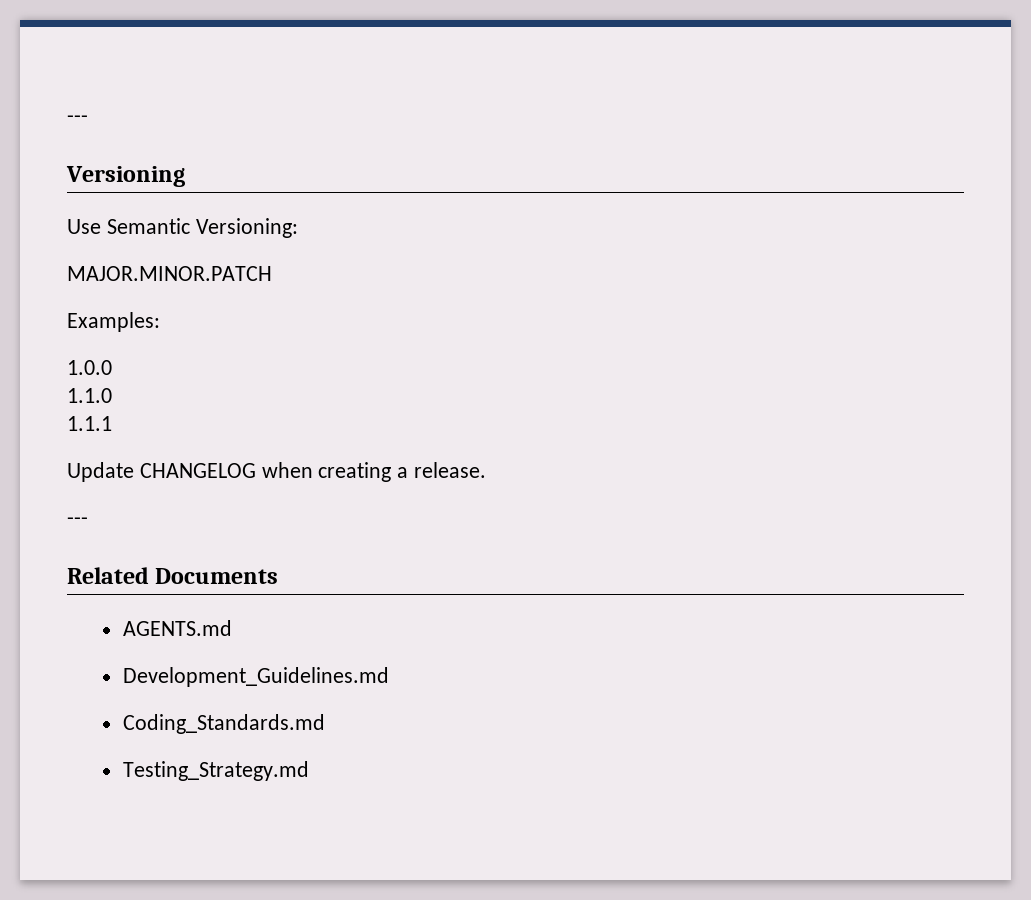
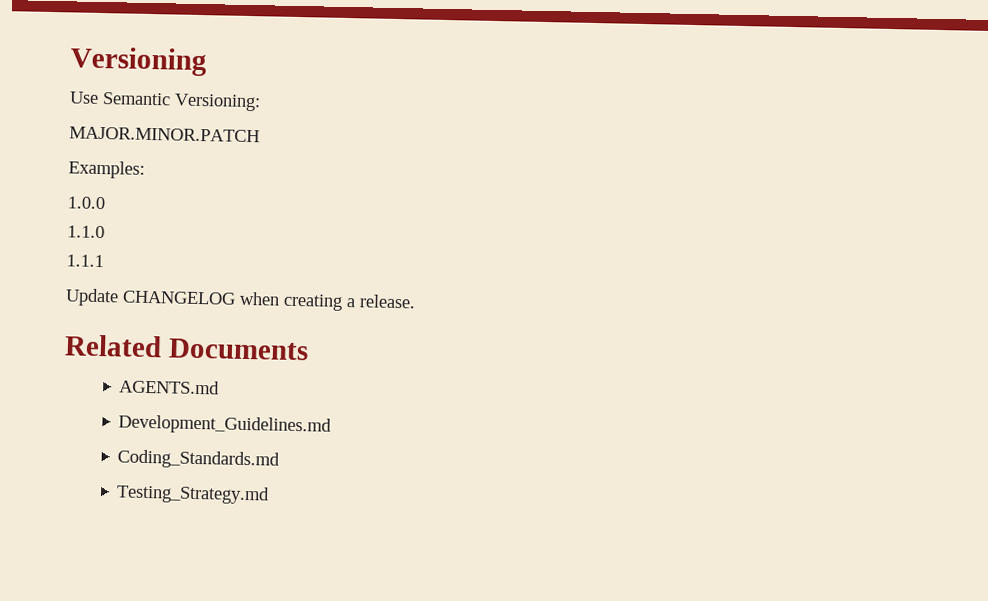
[67,115,88,123] --- // -> (70, 61) none
[67,517,88,525] // --- -> (416, 301) none

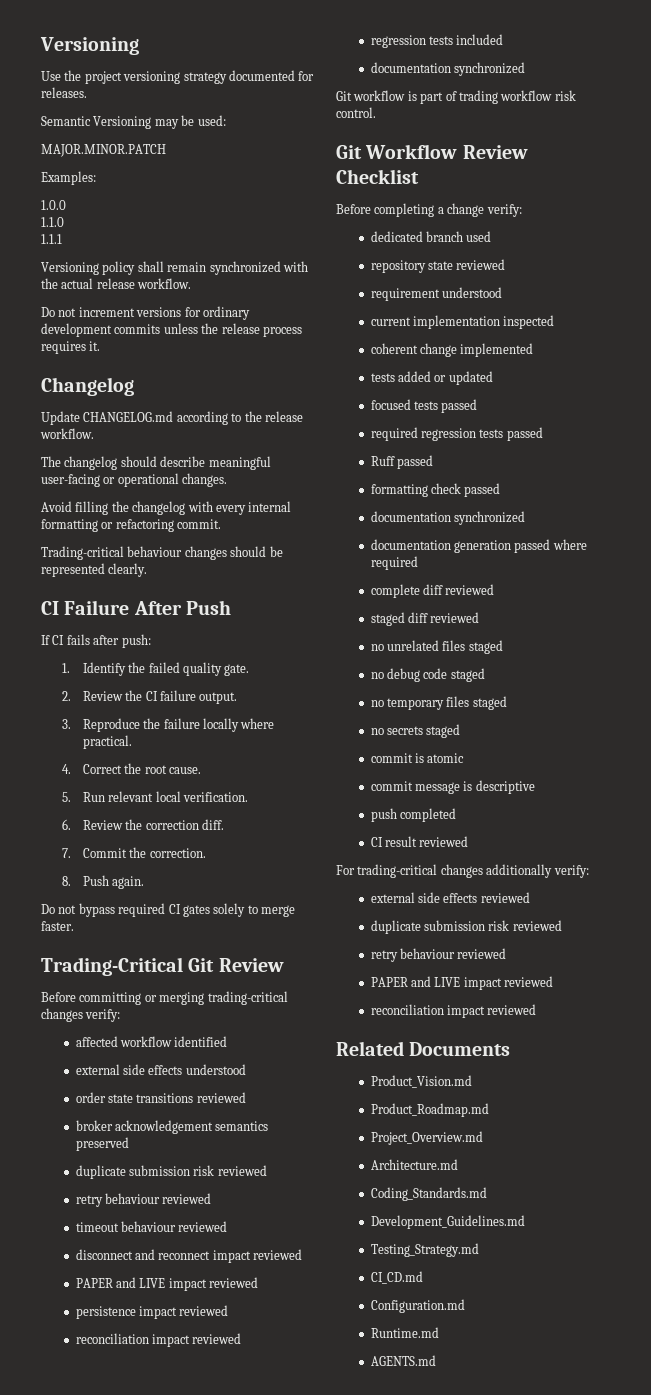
[102,92,261,112] Semantic Versioning: -> [64,70,315,84] [41,87,87,98] [41,115,226,129] the project versioning strategy documented for releases. // Semantic Versioning may be used:
[65,288,416,311] [64,334,309,361] [119,379,221,395] [118,414,333,436] [117,449,281,470] [116,484,271,505] Update CHANGELOG when creating a release. // Related Documents // AGENTS.md // Development_Guidelines.md // Coding_Standards.md // Testing_Strategy.md -> [41,261,308,275] [41,278,192,289] [41,306,250,320] [41,323,302,337] [41,341,101,354] [41,377,134,396] [41,411,303,425] [40,428,94,439] [41,456,271,470] [41,473,228,487] [41,501,292,515] [41,519,222,532] [41,546,283,560] [41,563,148,577] [41,600,231,615] [41,634,151,648] [61,662,250,676] [61,690,238,704] [61,718,275,732] [82,735,132,749] [61,763,202,774] [61,791,249,802] [61,819,225,830] [61,847,206,858] [61,875,145,889] [41,903,295,917] [41,921,74,931] [41,957,284,976] [41,991,288,1005] [41,1008,121,1022] [75,1036,228,1047] [75,1064,246,1075] [75,1092,246,1103] [75,1120,269,1134] [75,1137,129,1151] [75,1165,267,1179] [75,1193,212,1207] [75,1221,228,1232] [75,1249,303,1263] [75,1277,259,1291] [75,1305,229,1319] [75,1333,242,1347] [370,34,504,48] [370,62,526,76] [336,90,576,104] [336,107,376,118] [336,144,528,159] [336,169,419,184] [336,203,522,217] [370,231,492,242] [370,259,506,273] [370,287,503,301] [370,315,555,329] [370,343,534,357] [370,371,493,385] [370,399,478,413] [370,427,543,441] [370,455,434,469] [370,483,501,497] [370,511,526,525] [370,539,587,553] [370,556,418,570] [370,584,495,598] [370,612,480,626] [370,640,503,654] [370,668,485,682] [370,696,507,710] [370,724,461,738] [370,753,465,763] [370,780,535,794] [370,808,457,822] [370,836,469,847] [336,864,589,878] [370,892,530,903] [370,920,562,934] [370,948,507,962] [370,976,554,990] [370,1004,537,1018] [336,1041,511,1056] [370,1075,472,1088] [370,1103,489,1117] [370,1131,483,1145] [370,1159,458,1170] [370,1187,487,1201] [370,1215,525,1229] [370,1243,479,1257] [370,1271,423,1284] [370,1299,465,1313] [370,1327,439,1338] [370,1355,436,1366] Versioning policy shall remain synchronized with the actual release workflow. // Do not increment versions for ordinary development commits unless the release process requires it. // Changelog // Update CHANGELOG.md according to the release workflow. // The changelog should describe meaningful user-facing or operational changes. // Avoid filling the changelog with every internal formatting or refactoring commit. // Trading-critical behaviour changes should be represented clearly. // CI Failure After Push // If CI fails after push: // 1. Identify the failed quality gate. // 2. Review the CI failure output. // 3. Reproduce the failure locally where practical. // 4. Correct the root cause. // 5. Run relevant local verification. // 6. Review the correction diff. // 7. Commit the correction. // 8. Push again. // Do not bypass required CI gates solely to merge faster. // Trading-Critical Git Review // Before committing or merging trading-critical changes verify: // affected workflow identified // external side effects understood // order state transitions reviewed // broker acknowledgement semantics preserved // duplicate submission risk reviewed // retry behaviour reviewed // timeout behaviour reviewed // disconnect and reconnect impact reviewed // PAPER and LIVE impact reviewed // persistence impact reviewed // reconciliation impact reviewed // regression tests included // documentation synchronized // Git workflow is part of trading workflow risk control. // Git Workflow Review Checklist // Before completing a change verify: // dedicated branch used // repository state reviewed // requirement understood // current implementation inspected // coherent change implemented // tests added or updated // focused tests passed // required regression tests passed // Ruff passed // formatting check passed // documentation synchronized // documentation generation passed where required // complete diff reviewed // staged diff reviewed // no unrelated files staged // no debug code staged // no temporary files staged // no secrets staged // commit is atomic // commit message is descriptive // push completed // CI result reviewed // For trading-critical changes additionally verify: // external side effects reviewed // duplicate submission risk reviewed // retry behaviour reviewed // PAPER and LIVE impact reviewed // reconciliation impact reviewed // Related Documents // Product_Vision.md // Product_Roadmap.md // Project_Overview.md // Architecture.md // Coding_Standards.md // Development_Guidelines.md // Testing_Strategy.md // CI_CD.md // Configuration.md // Runtime.md // AGENTS.md

